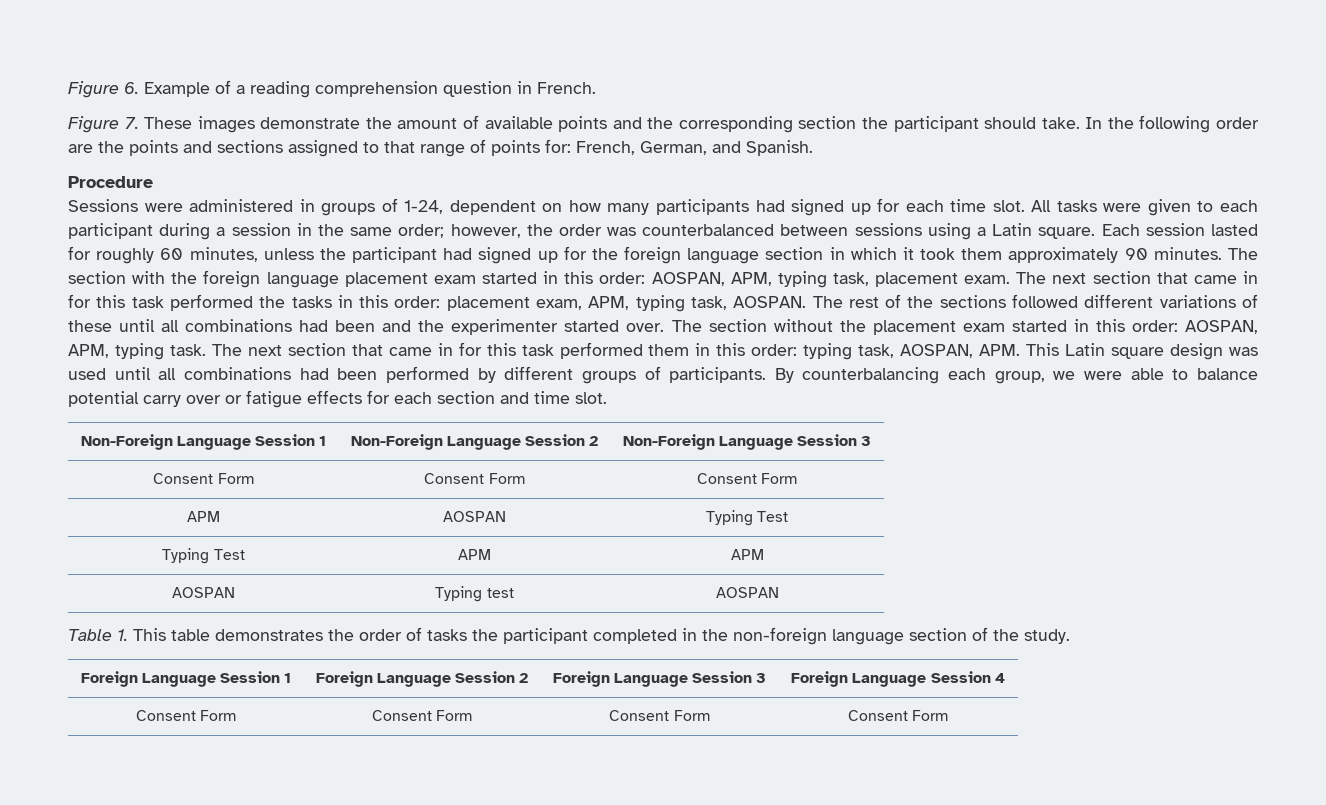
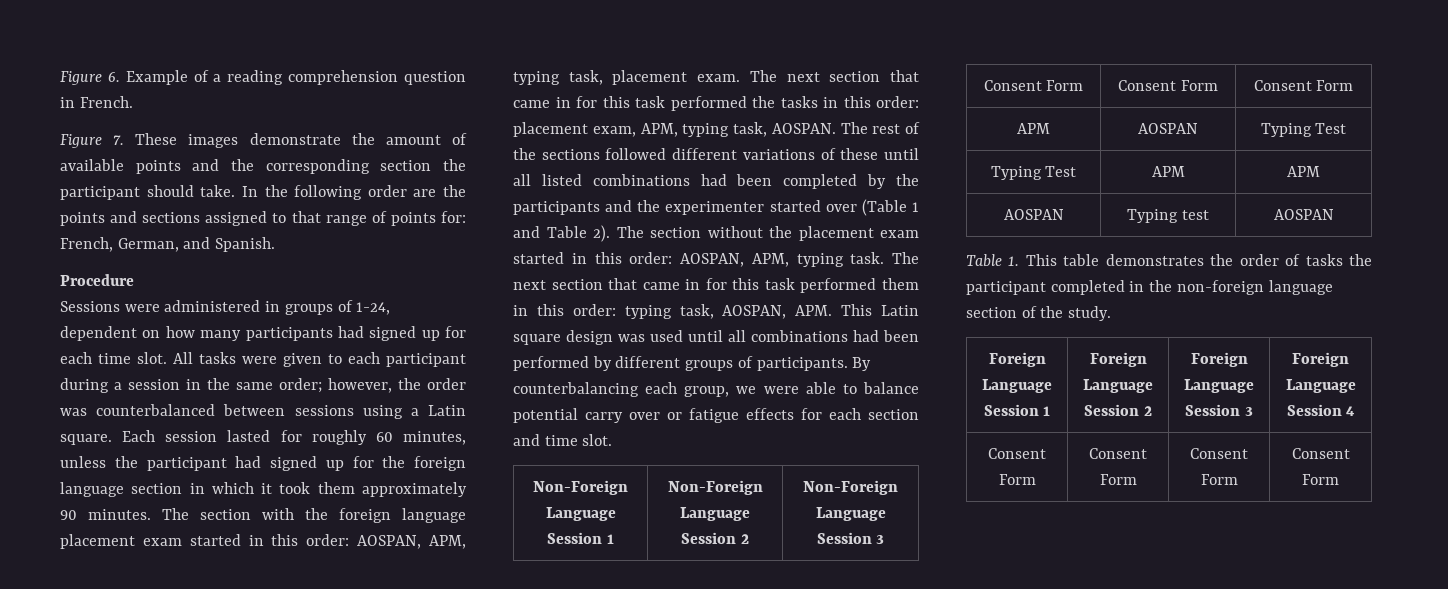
[185,319,665,335] combinations had been and the experimenter started over. -> [541,174,919,189] [513,199,919,216] [513,225,610,242] listed combinations had been completed by the participants and the experimenter started over (Table 1 and Table 2).

